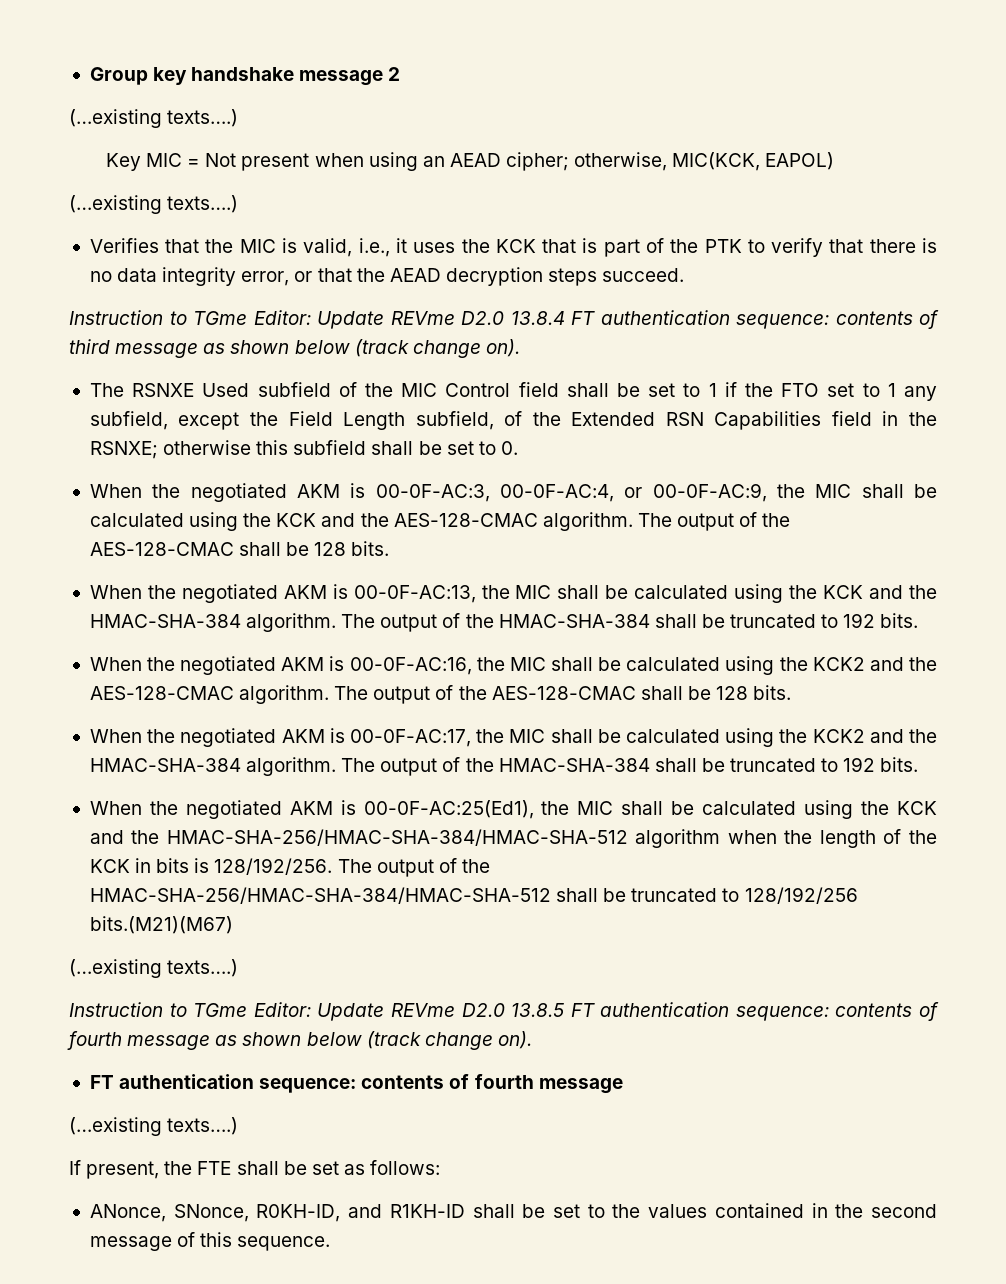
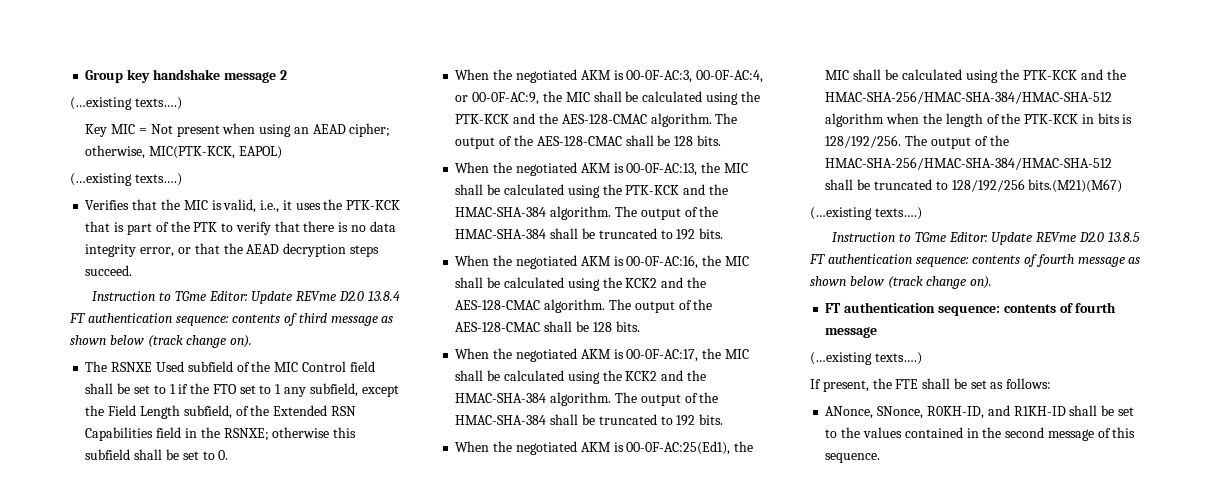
[672,152,761,171] MIC(KCK, -> [149,146,236,159] MIC(PTK-KCK,
[495,239,536,253] KCK -> [346,200,401,210] PTK-KCK
[276,513,317,527] KCK -> [455,114,510,124] PTK-KCK
[823,585,864,599] KCK -> [625,185,680,195] PTK-KCK
[896,801,937,815] KCK -> [1023,70,1078,80] PTK-KCK
[89,859,130,873] KCK -> [1024,114,1079,124] PTK-KCK

